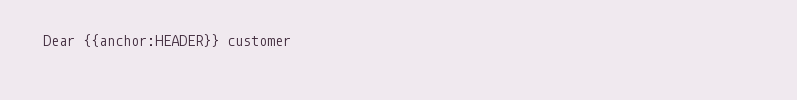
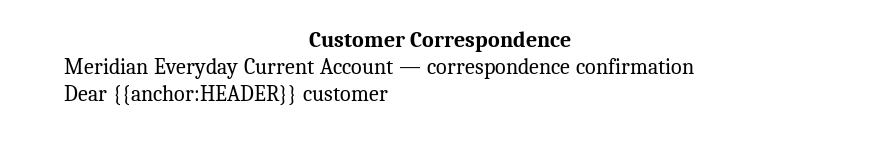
(43, 40) none -> [308,31,572,52] [64,58,694,79] Customer Correspondence // Meridian Everyday Current Account — correspondence confirmation //

